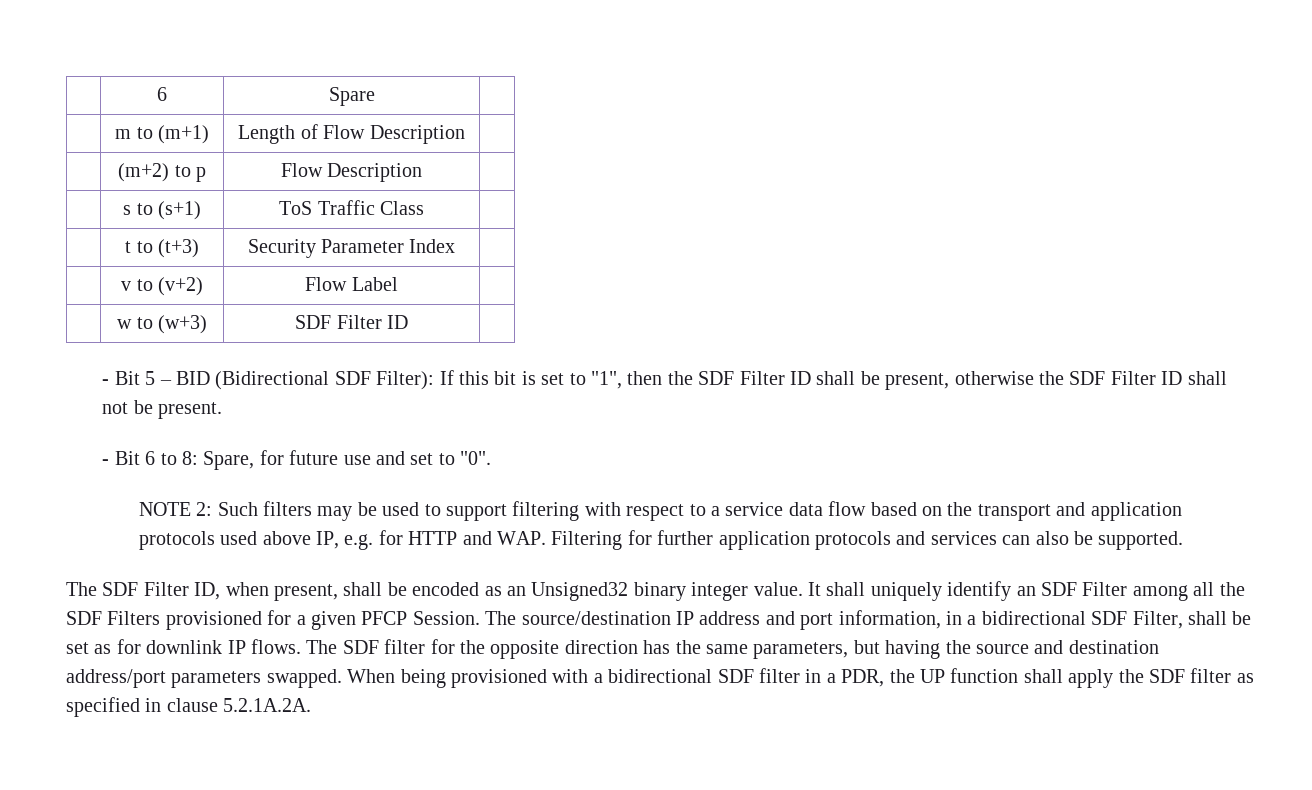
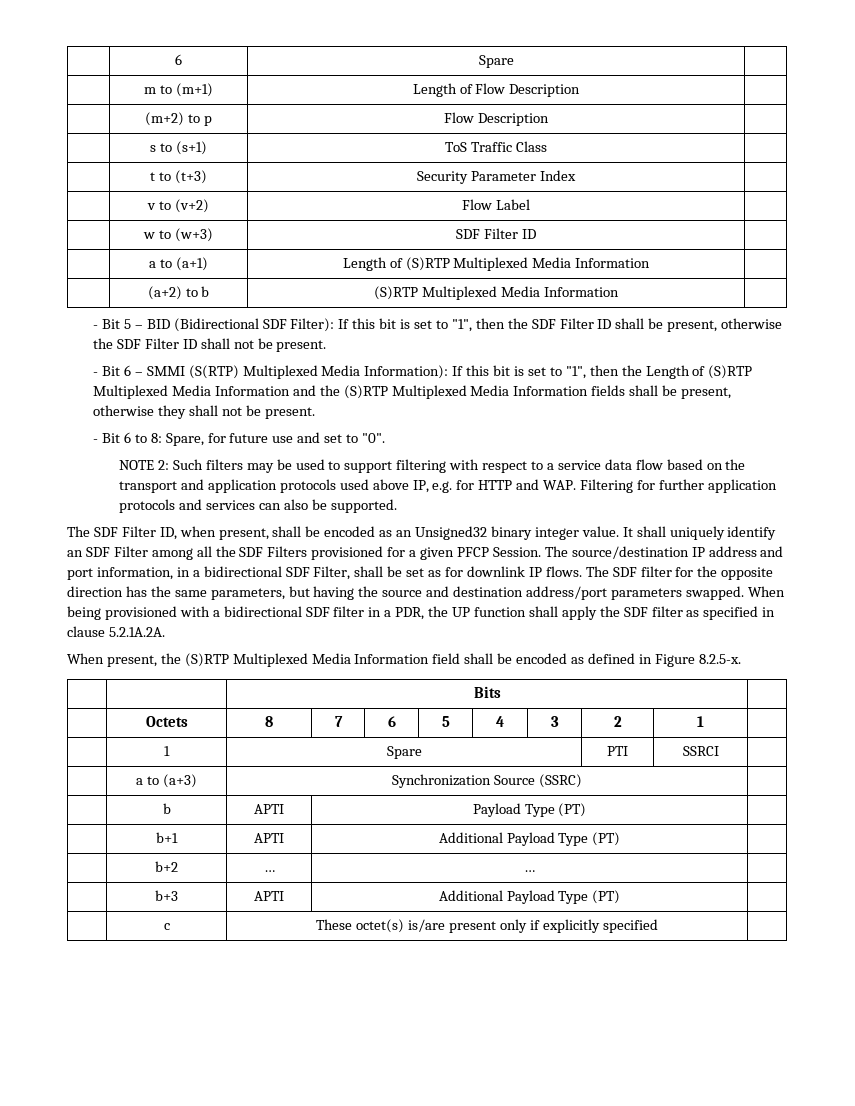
(408, 322) none -> [149,257,208,271] [342,257,651,271] [147,286,210,300] [374,286,619,300] // | a to (a+1) | Length of (S)RTP Multiplexed Media Information | // | (a+2) to b | (S)RTP Multiplexed Media Information |
(223, 410) none -> [93,365,753,379] [93,385,732,399] [93,405,315,419] // - Bit 6 – SMMI (S(RTP) Multiplexed Media Information): If this bit is set to "1", then the Length of (S)RTP Multiplexed Media Information and the (S)RTP Multiplexed Media Information fields shall be present, otherwise they shall not be present.
(312, 705) none -> [67,653,741,667] [473,686,501,698] [145,716,188,727] [265,716,273,727] [334,716,343,727] [387,716,396,727] [441,716,450,727] [496,716,504,727] [550,716,559,727] [613,716,622,727] [697,716,704,727] [164,746,170,756] [386,746,422,759] [607,746,628,756] [682,746,719,756] [136,774,197,788] [392,774,582,788] [162,803,171,814] [254,804,284,814] [472,803,587,817] [156,832,178,843] [254,833,284,843] [438,832,621,846] [155,861,178,872] [263,870,275,872] [524,870,535,872] [155,890,178,901] [254,891,284,901] [438,890,621,904] [163,923,170,930] [316,919,658,933] // When present, the (S)RTP Multiplexed Media Information field shall be encoded as defined in Figure 8.2.5-x. // | | Bits | // | Octets | 8 | 7 | 6 | 5 | 4 | 3 | 2 | 1 | // | 1 | Spare | PTI | SSRCI | // | a to (a+3) | Synchronization Source (SSRC) | // | b | APTI | Payload Type (PT) | // | b+1 | APTI | Additional Payload Type (PT) | // | b+2 | … | … | // | b+3 | APTI | Additional Payload Type (PT) | // | c | These octet(s) is/are present only if explicitly specified |

